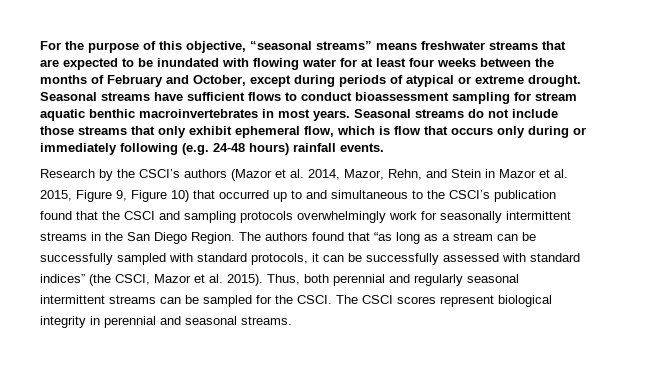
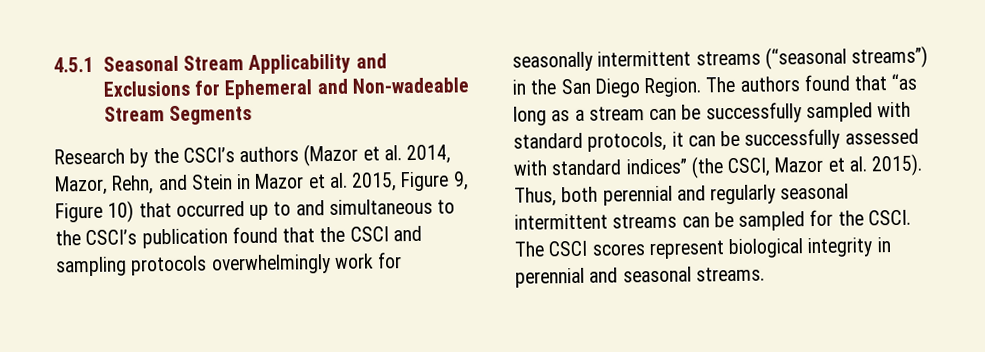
[40,41,566,53] [40,58,554,70] [40,75,581,87] [40,92,577,104] [40,109,558,121] [40,126,586,138] [40,143,384,155] For the purpose of this objective, “seasonal streams” means freshwater streams that are expected to be inundated with flowing water for at least four weeks between the months of February and October, except during periods of atypical or extreme drought. Seasonal streams have sufficient flows to conduct bioassessment sampling for stream aquatic benthic macroinvertebrates in most years. Seasonal streams do not include those streams that only exhibit ephemeral flow, which is flow that occurs only during or immediately following (e.g. 24-48 hours) rainfall events. -> [53,53,387,75] [102,77,469,100] [103,104,253,126] 4.5.1 Seasonal Stream Applicability and Exclusions for Ephemeral and Non-wadeable Stream Segments
(87, 236) none -> [764,45,929,70] (“seasonal streams”)

